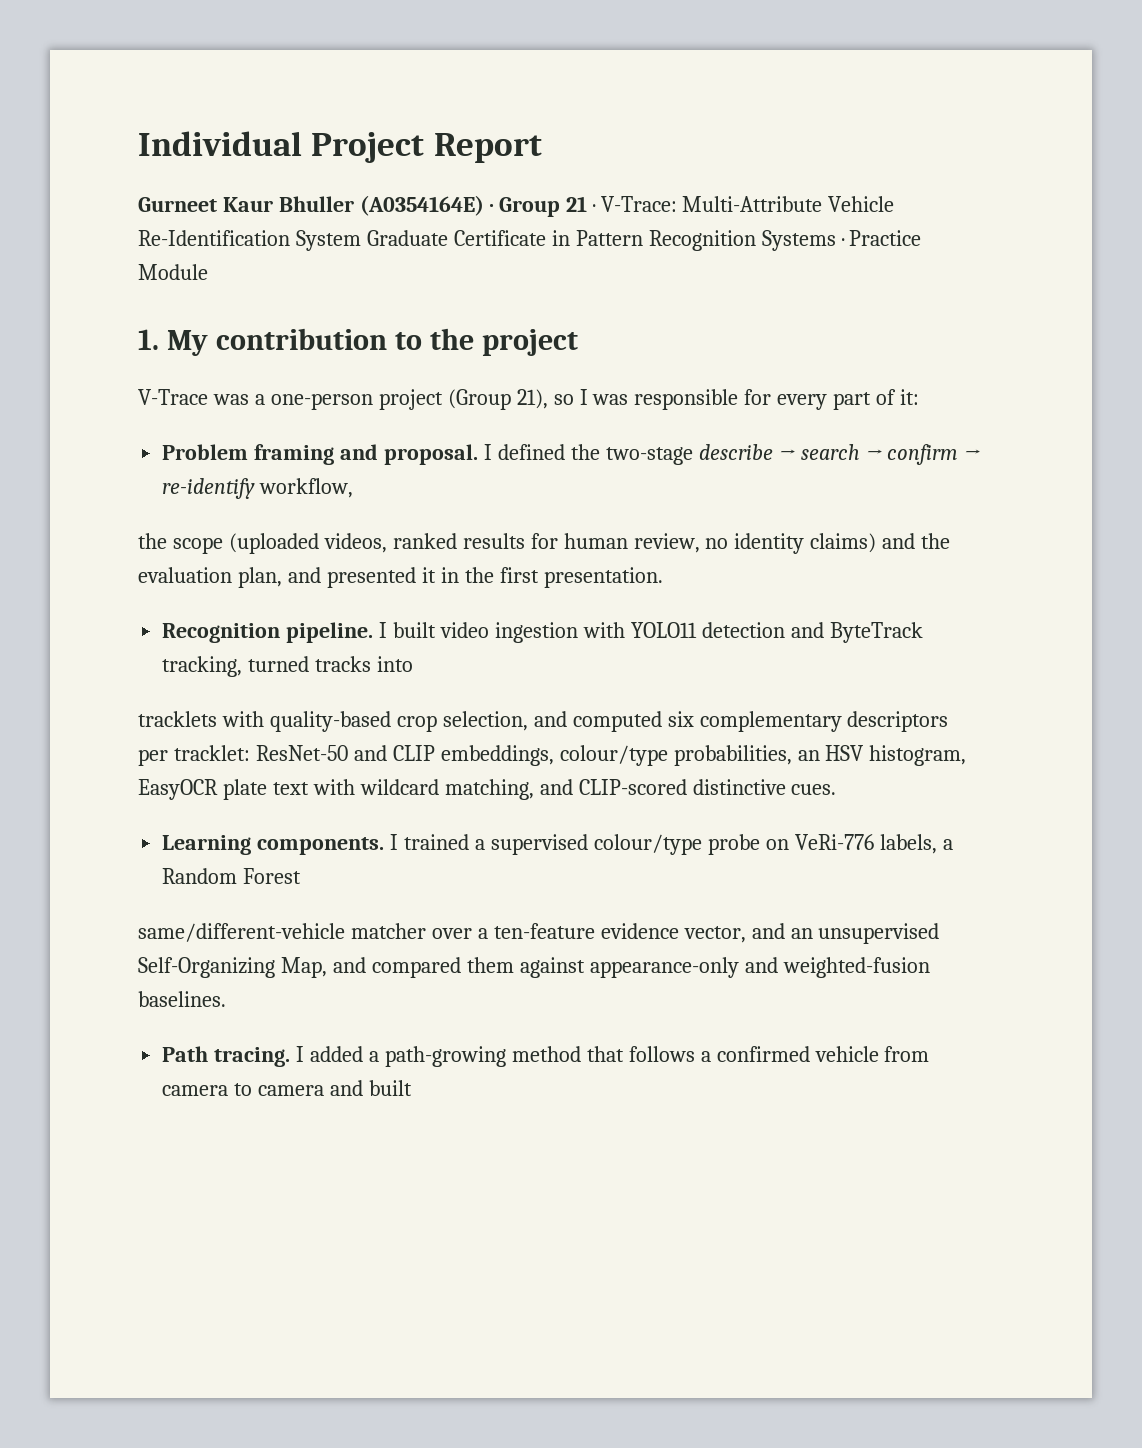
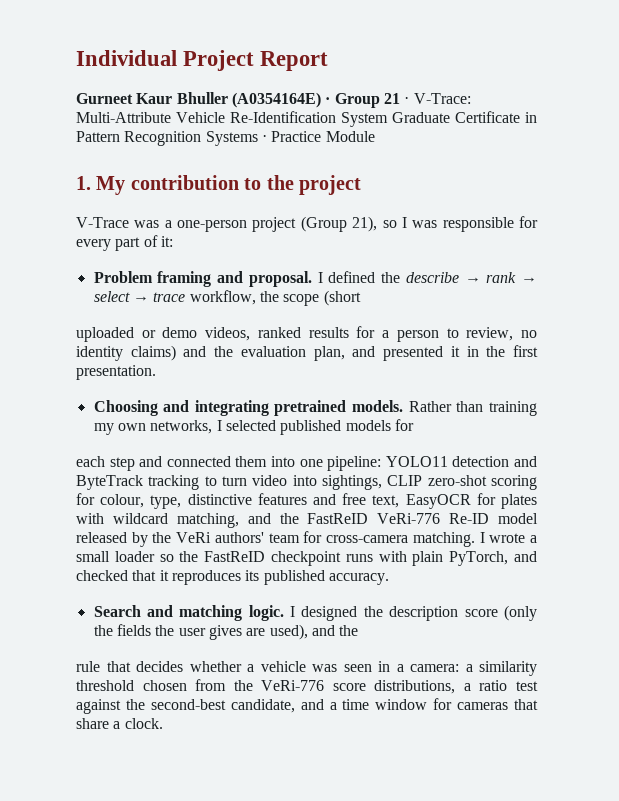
[605,447,693,465] two-stage -> (401, 277) none
[800,444,981,465] [162,478,256,499] search → confirm → re-identify -> [486,272,537,283] [93,291,186,302] rank → select → trace
(354, 488) // -> (256, 297) none
[228,533,319,554] (uploaded -> [323,290,361,306] [76,327,198,342] (short // uploaded or demo
[563,533,628,549] human -> [382,328,459,342] a person to
[162,622,923,643] [162,656,414,677] [138,711,949,732] [138,745,967,766] [138,779,837,800] [162,834,953,855] [162,868,302,884] [138,923,940,944] [138,957,930,978] [138,991,226,1007] [162,1046,930,1067] [162,1080,412,1096] Recognition pipeline. I built video ingestion with YOLO11 detection and ByteTrack tracking, turned tracks into // tracklets with quality-based crop selection, and computed six complementary descriptors per tracklet: ResNet-50 and CLIP embeddings, colour/type probabilities, an HSV histogram, EasyOCR plate text with wildcard matching, and CLIP-scored distinctive cues. // Learning components. I trained a supervised colour/type probe on VeRi-776 labels, a Random Forest // same/different-vehicle matcher over a ten-feature evidence vector, and an unsupervised Self-Organizing Map, and compared them against appearance-only and weighted-fusion baselines. // Path tracing. I added a path-growing method that follows a confirmed vehicle from camera to camera and built -> [93,400,537,416] [93,419,414,435] [76,456,537,471] [76,475,537,490] [76,493,537,509] [76,513,538,528] [76,531,537,547] [76,551,537,566] [76,570,389,585] [93,605,537,621] [93,624,359,640] [76,661,537,676] [76,679,538,694] [76,698,538,714] [76,718,163,729] Choosing and integrating pretrained models. Rather than training my own networks, I selected published models for // each step and connected them into one pipeline: YOLO11 detection and ByteTrack tracking to turn video into sightings, CLIP zero-shot scoring for colour, type, distinctive features and free text, EasyOCR for plates with wildcard matching, and the FastReID VeRi-776 Re-ID model released by the VeRi authors' team for cross-camera matching. I wrote a small loader so the FastReID checkpoint runs with plain PyTorch, and checked that it reproduces its published accuracy. // Search and matching logic. I designed the description score (only the fields the user gives are used), and the // rule that decides whether a vehicle was seen in a camera: a similarity threshold chosen from the VeRi-776 score distributions, a ratio test against the second-best candidate, and a time window for cameras that share a clock.

